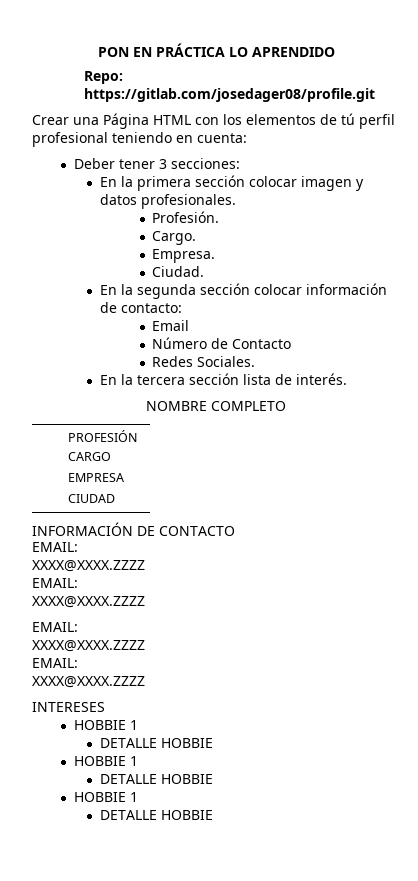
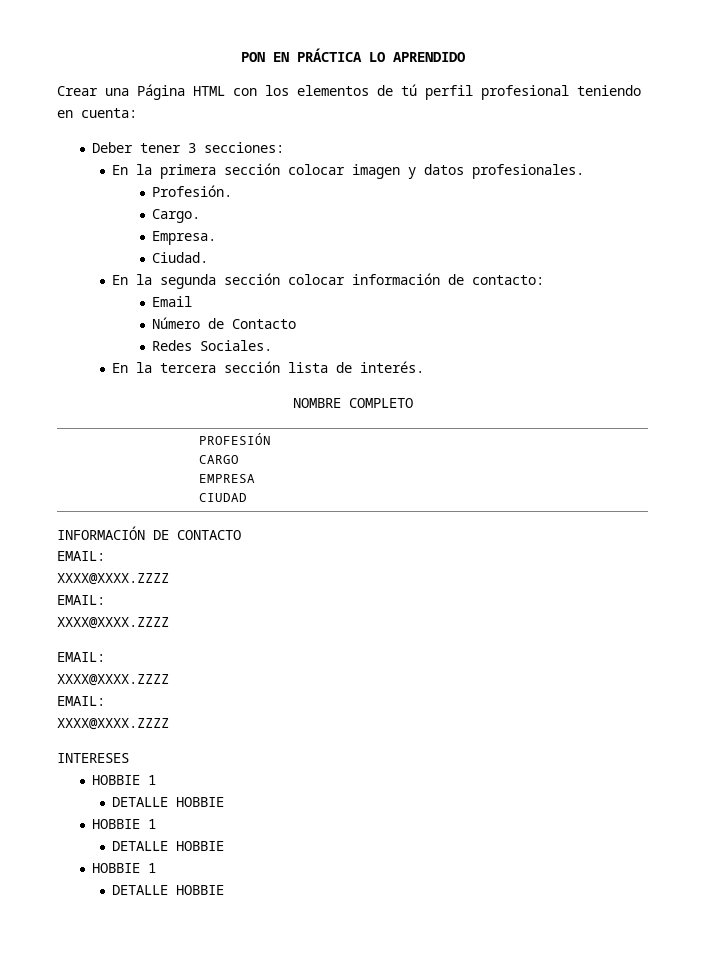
[84,71,124,84] [84,88,376,102] // Repo: https://gitlab.com/josedager08/profile.git -> (465, 57) none

